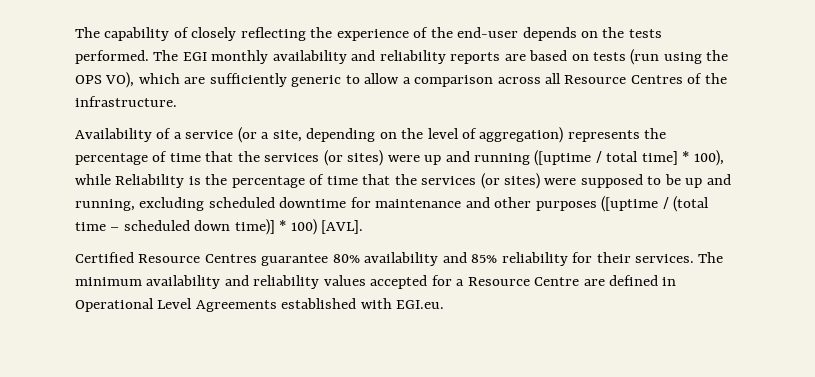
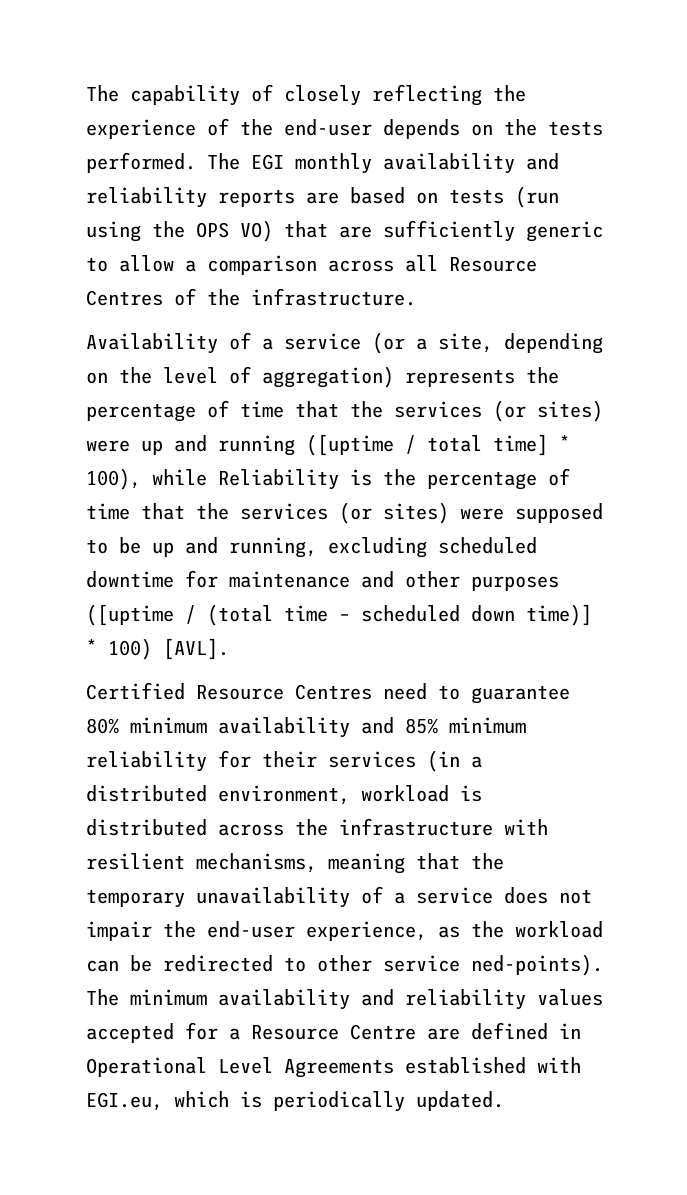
[105,72,180,88] VO), which -> [240,220,328,242] VO) that
(257, 258) none -> [383,683,460,700] need to
(360, 258) none -> [130,717,207,734] minimum
(498, 258) none -> [449,717,526,734] minimum
[635,254,695,263] services. -> [328,750,482,772] [86,785,482,805] [86,818,548,836] [86,853,504,874] [86,886,592,908] [86,921,603,941] [86,954,603,976] services (in a distributed environment, workload is distributed across the infrastructure with resilient mechanisms, meaning that the temporary unavailability of a service does not impair the end-user experience, as the workload can be redirected to other service ned-points).
[396,300,445,309] EGI.eu. -> [86,1091,504,1112] EGI.eu, which is periodically updated.

